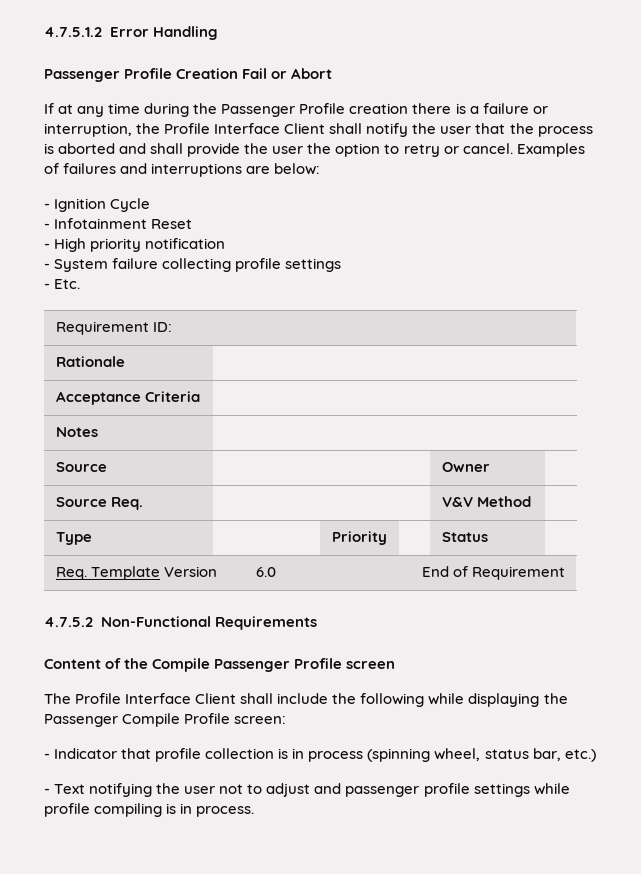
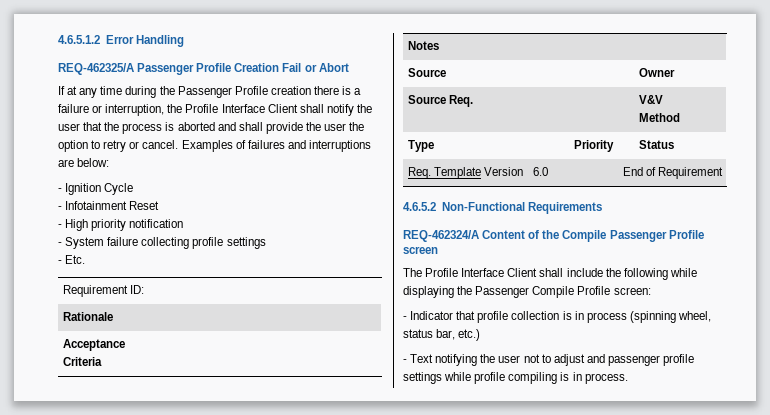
[44,27,102,37] 4.7.5.1.2 -> [58,35,100,44] 4.6.5.1.2
(218, 33) none -> [58,63,134,75] REQ-462325/A
[44,617,93,627] 4.7.5.2 -> [403,202,436,211] 4.6.5.2
(317, 623) none -> [403,230,479,242] REQ-462324/A

